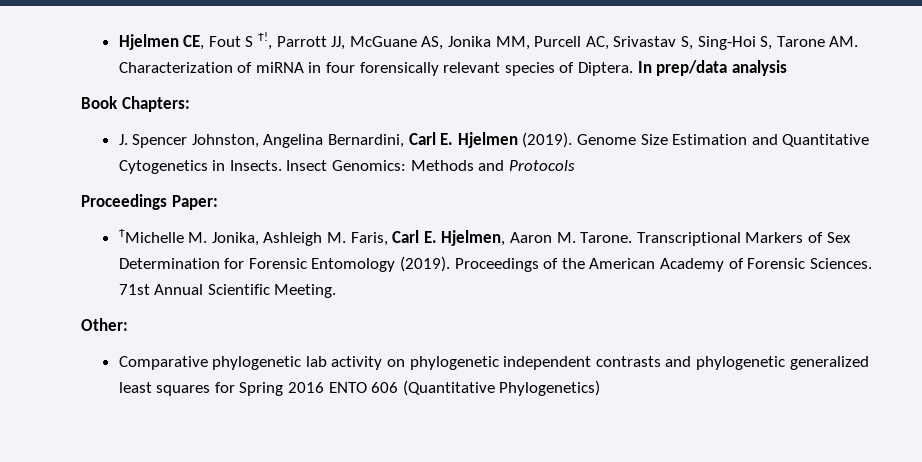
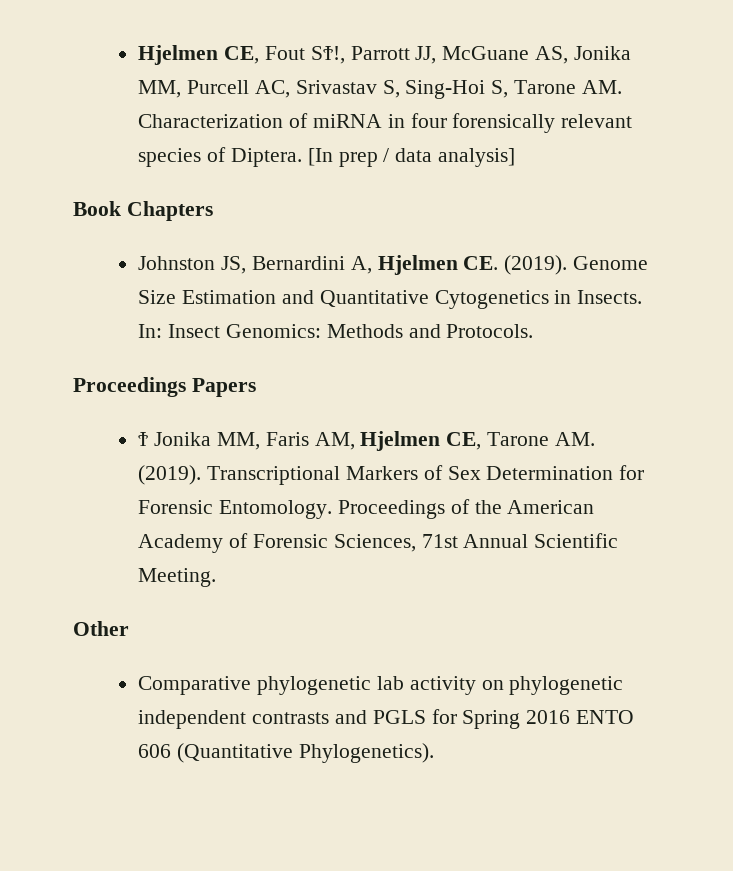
[245,32,273,50] S Ϯ!, -> [310,46,345,64] SϮ!,
[637,60,787,76] [81,96,190,112] [118,132,518,148] In prep/data analysis // Book Chapters: // J. Spencer Johnston, Angelina Bernardini, Carl E. Hjelmen -> [307,148,515,167] [73,201,213,221] [138,255,499,275] [In prep / data analysis] // Book Chapters // Johnston JS, Bernardini A, Hjelmen CE.
(282, 165) none -> [138,324,163,338] In:
[508,160,575,171] [81,194,218,210] [118,229,633,246] Protocols // Proceedings Paper: // ϮMichelle M. Jonika, Ashleigh M. Faris, Carl E. Hjelmen, Aaron M. Tarone. -> [446,324,534,338] [73,377,256,397] [138,431,595,451] [138,465,202,485] Protocols. // Proceedings Papers // Ϯ Jonika MM, Faris AM, Hjelmen CE, Tarone AM. (2019).
[311,256,451,272] Entomology (2019). -> [219,500,333,519] Entomology.
[809,258,872,269] Sciences. -> [333,534,416,552] Sciences,
[81,318,128,331] Other: -> [73,621,129,636] Other
[695,356,869,370] [118,382,211,396] phylogenetic generalized least squares -> [372,710,426,724] PGLS
[499,380,601,396] Phylogenetics) -> [298,743,434,763] Phylogenetics).

